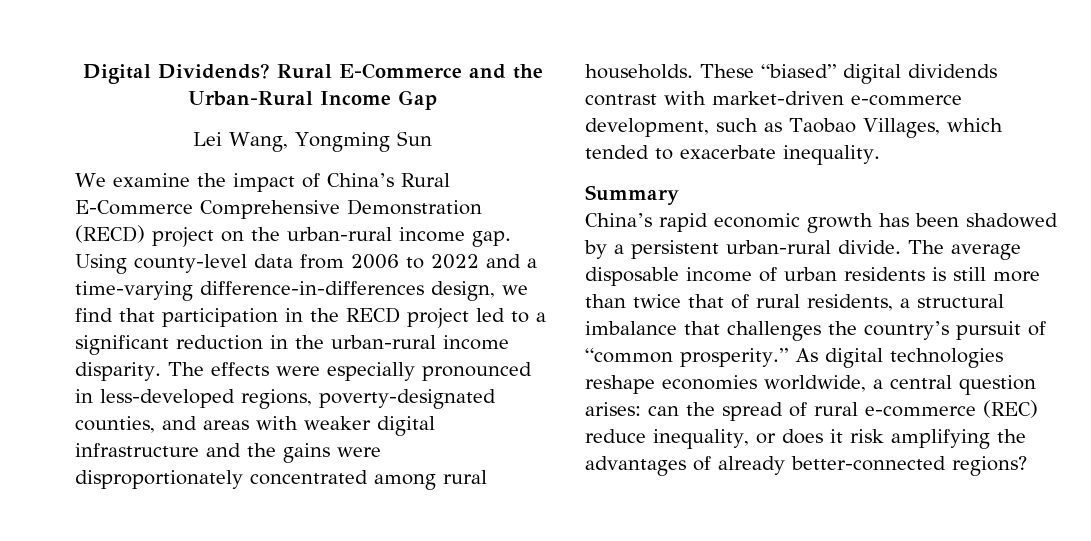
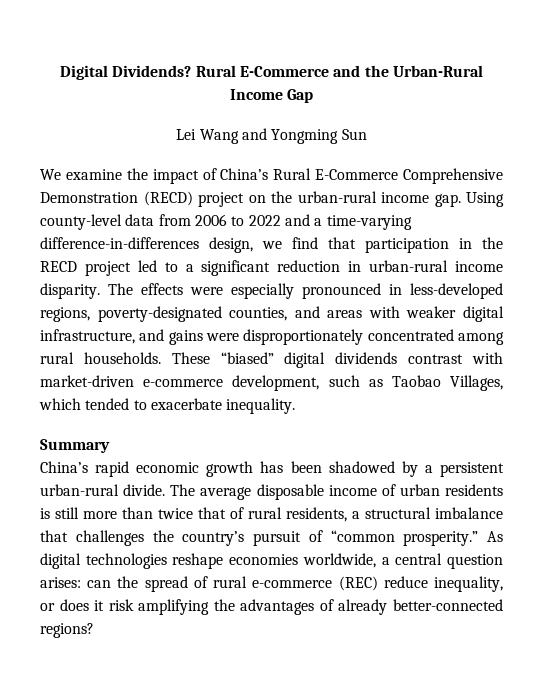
[229,132,289,152] Wang, -> [199,128,267,144] Wang and
[295,335,324,349] the -> (362, 266) none
[75,443,276,457] infrastructure and the -> [40,329,165,344] infrastructure, and

